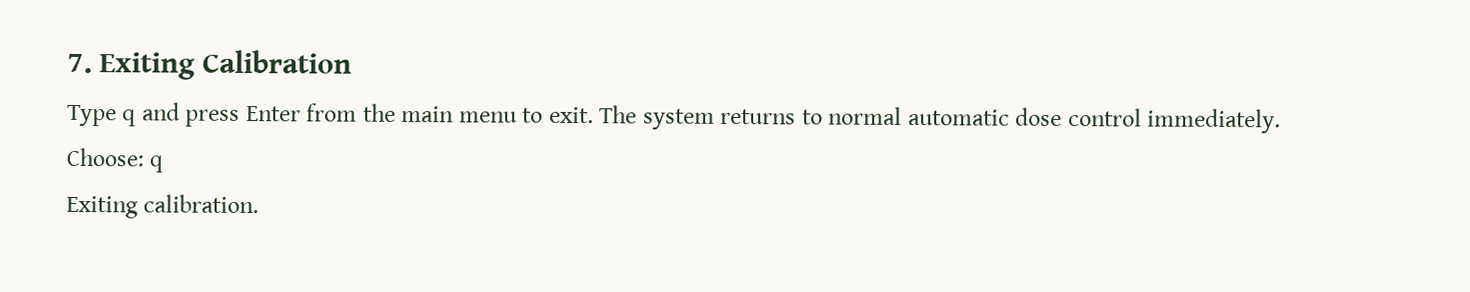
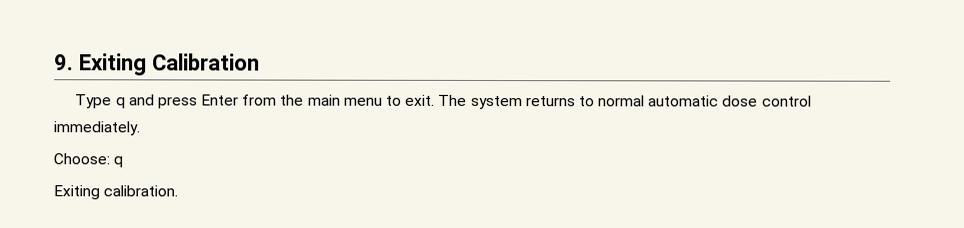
[67,53,92,74] 7. -> [54,54,74,71] 9.

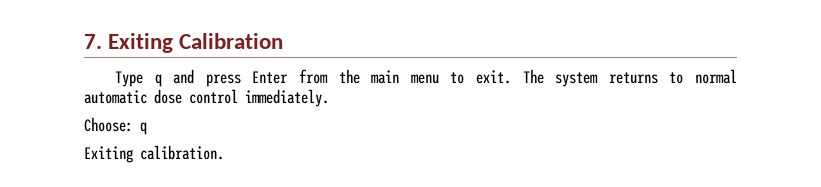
[54,54,74,71] 9. -> [84,34,102,49] 7.

